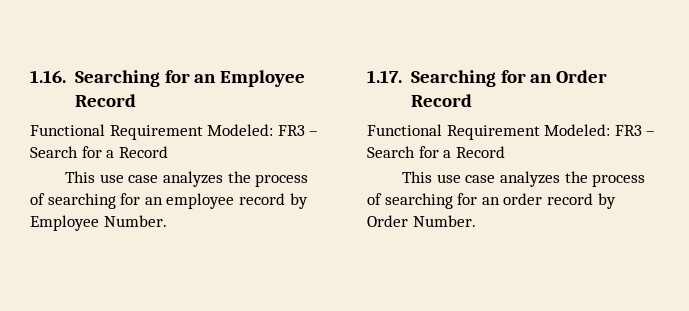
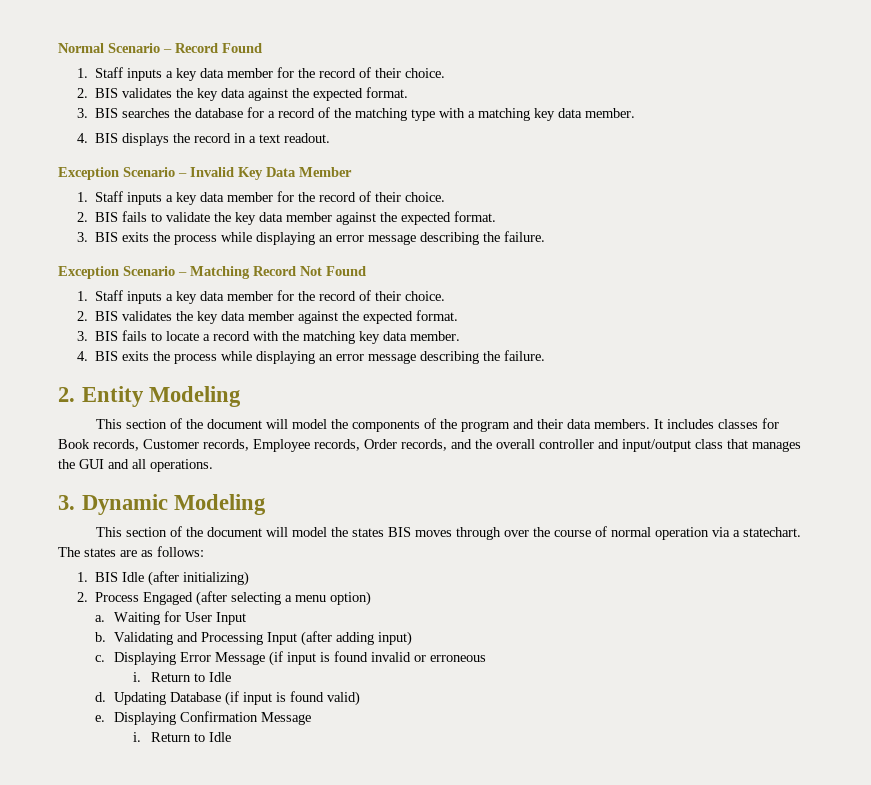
[30,70,306,87] [74,94,136,107] [30,124,319,140] [30,146,168,158] [65,171,309,187] [30,193,308,209] [30,215,167,231] [367,70,608,87] [410,94,472,107] [367,124,656,140] [367,146,505,158] [402,171,646,187] [367,193,616,209] [367,215,476,227] 1.16. Searching for an Employee Record // Functional Requirement Modeled: FR3 – Search for a Record // This use case analyzes the process of searching for an employee record by Employee Number. // 1.17. Searching for an Order Record // Functional Requirement Modeled: FR3 – Search for a Record // This use case analyzes the process of searching for an order record by Order Number. -> [58,43,262,53] [76,67,446,81] [76,87,409,101] [76,107,636,121] [76,133,331,146] [58,167,352,180] [76,191,446,205] [76,211,497,225] [76,231,546,245] [58,266,366,279] [76,290,446,304] [76,310,459,324] [76,330,461,344] [76,350,546,364] [58,386,242,407] [95,418,779,432] [58,439,801,452] [58,459,213,472] [58,494,267,515] [95,526,801,540] [58,546,204,557] [76,571,250,586] [76,591,372,606] [95,611,246,625] [95,631,412,646] [95,651,486,666] [132,672,232,682] [95,691,360,706] [95,711,311,725] [132,732,232,742] Normal Scenario – Record Found // 1. Staff inputs a key data member for the record of their choice. // 2. BIS validates the key data against the expected format. // 3. BIS searches the database for a record of the matching type with a matching key data member. // 4. BIS displays the record in a text readout. // Exception Scenario – Invalid Key Data Member // 1. Staff inputs a key data member for the record of their choice. // 2. BIS fails to validate the key data member against the expected format. // 3. BIS exits the process while displaying an error message describing the failure. // Exception Scenario – Matching Record Not Found // 1. Staff inputs a key data member for the record of their choice. // 2. BIS validates the key data member against the expected format. // 3. BIS fails to locate a record with the matching key data member. // 4. BIS exits the process while displaying an error message describing the failure. // 2. Entity Modeling // This section of the document will model the components of the program and their data members. It includes classes for Book records, Customer records, Employee records, Order records, and the overall controller and input/output class that manages the GUI and all operations. // 3. Dynamic Modeling // This section of the document will model the states BIS moves through over the course of normal operation via a statechart. The states are as follows: // 1. BIS Idle (after initializing) // 2. Process Engaged (after selecting a menu option) // a. Waiting for User Input // b. Validating and Processing Input (after adding input) // c. Displaying Error Message (if input is found invalid or erroneous // i. Return to Idle // d. Updating Database (if input is found valid) // e. Displaying Confirmation Message // i. Return to Idle

